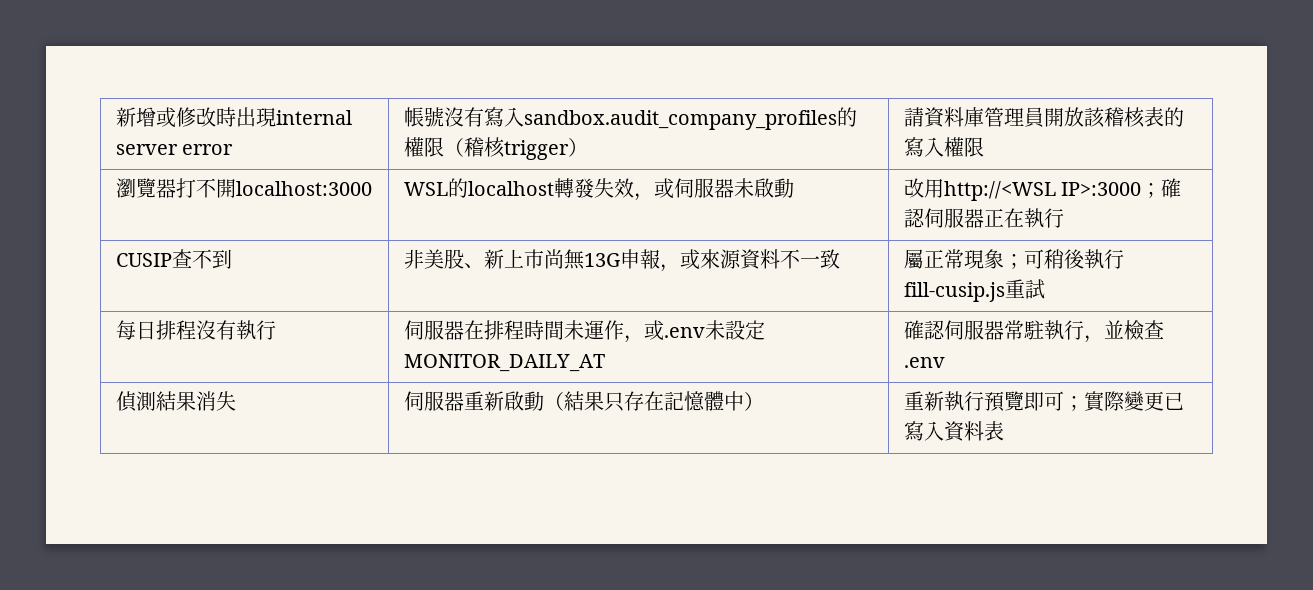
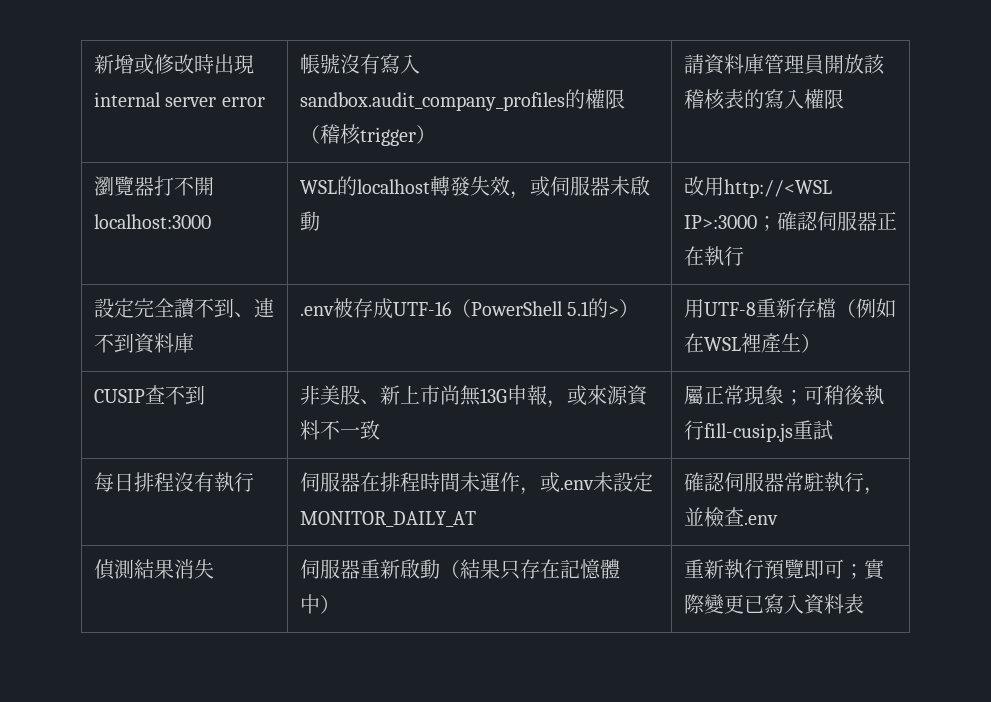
(1064, 218) none -> [93,298,274,319] [93,333,194,354] [299,298,640,319] [683,298,896,318] [683,333,821,353] // 設定完全讀不到、連不到資料庫 | .env被存成UTF-16（PowerShell 5.1的>） | 用UTF-8重新存檔（例如在WSL裡產生）

